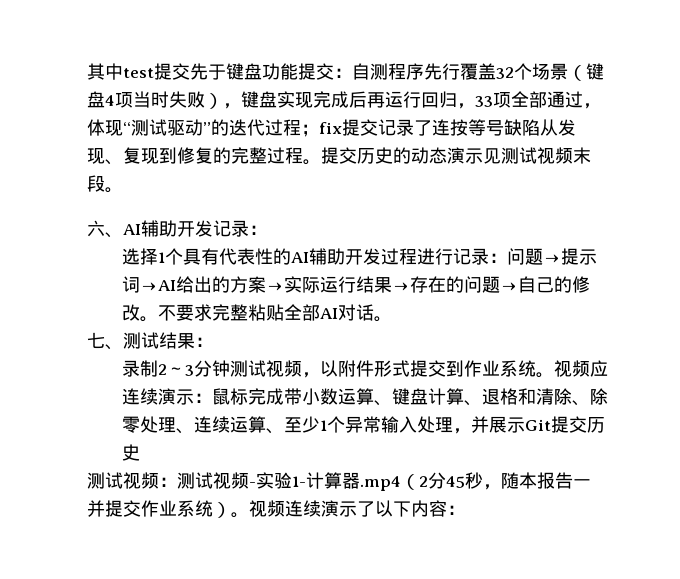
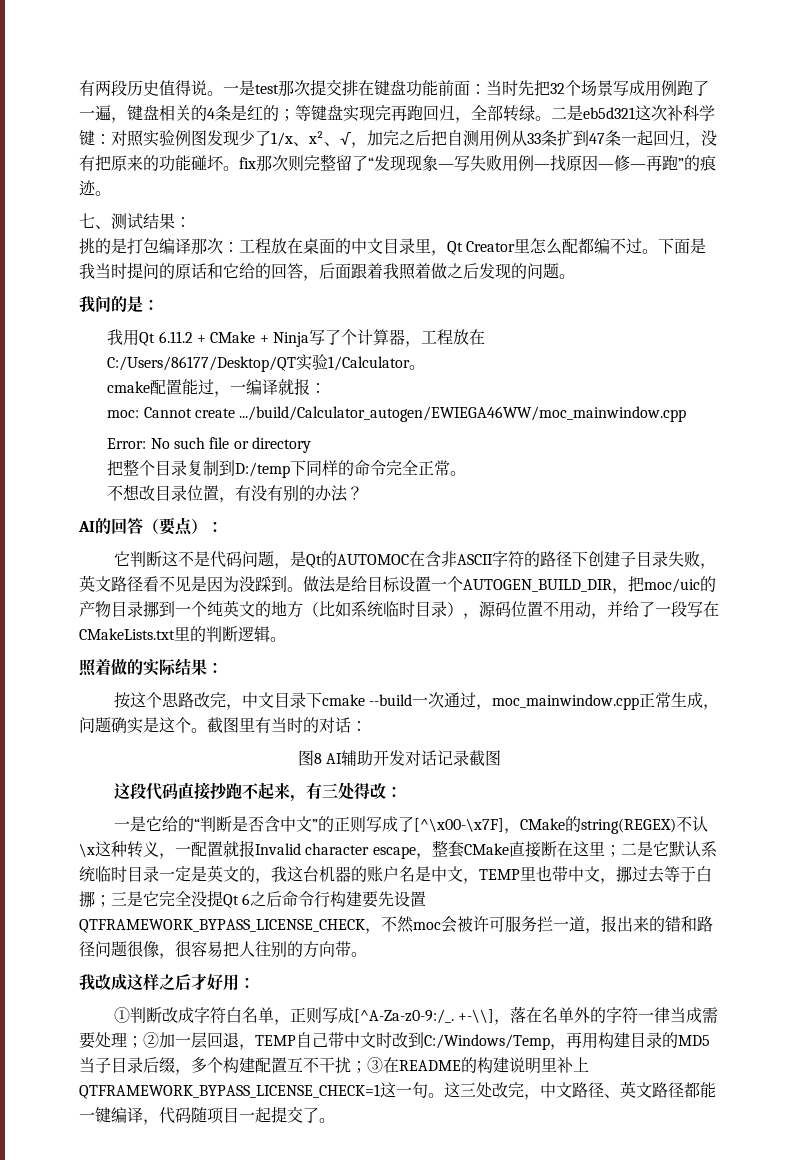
[87,63,604,81] [87,91,601,109] [87,119,576,137] [87,147,591,165] [87,175,123,193] [87,220,267,238] [121,248,597,265] [121,276,590,293] [121,304,392,322] [87,332,213,350] [121,360,608,378] [121,388,608,406] [121,416,605,434] [121,444,140,461] [87,472,591,491] [87,500,465,518] 其中test提交先于键盘功能提交：自测程序先行覆盖32个场景（键盘4项当时失败），键盘实现完成后再运行回归，33项全部通过，体现“测试驱动”的迭代过程；fix提交记录了连按等号缺陷从发现、复现到修复的完整过程。提交历史的动态演示见测试视频末段。 // 六、AI辅助开发记录： // 选择1个具有代表性的AI辅助开发过程进行记录：问题→提示词→AI给出的方案→实际运行结果→存在的问题→自己的修改。不要求完整粘贴全部AI对话。 // 七、测试结果： // 录制2～3分钟测试视频，以附件形式提交到作业系统。视频应连续演示：鼠标完成带小数运算、键盘计算、退格和清除、除零处理、连续运算、至少1个异常输入处理，并展示Git提交历史 // 测试视频：测试视频-实验1-计算器.mp4（2分45秒，随本报告一并提交作业系统）。视频连续演示了以下内容： -> [79,79,709,97] [79,105,715,123] [79,130,717,148] [79,154,716,172] [79,180,111,196] [79,213,191,229] [79,238,707,256] [79,262,575,281] [79,296,159,313] [107,329,485,347] [107,354,426,372] [107,378,327,397] [107,406,687,422] [107,437,311,453] [107,459,467,478] [107,484,364,503] [78,517,223,535] [113,551,716,569] [79,575,716,594] [79,600,719,619] [79,626,286,643] [79,658,223,677] [113,692,720,710] [79,717,367,734] [297,750,502,766] [113,782,402,802] [113,816,708,834] [79,840,717,859] [79,865,712,884] [79,890,427,908] [79,915,713,934] [79,941,367,959] [79,973,255,991] [113,1006,719,1025] [79,1032,710,1050] [79,1057,589,1075] [79,1081,716,1100] [79,1106,335,1125] 有两段历史值得说。一是test那次提交排在键盘功能前面：当时先把32个场景写成用例跑了一遍，键盘相关的4条是红的；等键盘实现完再跑回归，全部转绿。二是eb5d321这次补科学键：对照实验例图发现少了1/x、x²、√，加完之后把自测用例从33条扩到47条一起回归，没有把原来的功能碰坏。fix那次则完整留了“发现现象—写失败用例—找原因—修—再跑”的痕迹。 // 七、测试结果： // 挑的是打包编译那次：工程放在桌面的中文目录里，Qt Creator里怎么配都编不过。下面是我当时提问的原话和它给的回答，后面跟着我照着做之后发现的问题。 // 我问的是： // 我用Qt 6.11.2 + CMake + Ninja写了个计算器，工程放在 // C:/Users/86177/Desktop/QT实验1/Calculator。 // cmake配置能过，一编译就报： // moc: Cannot create .../build/Calculator_autogen/EWIEGA46WW/moc_mainwindow.cpp // Error: No such file or directory // 把整个目录复制到D:/temp下同样的命令完全正常。 // 不想改目录位置，有没有别的办法？ // AI的回答（要点）： // 它判断这不是代码问题，是Qt的AUTOMOC在含非ASCII字符的路径下创建子目录失败，英文路径看不见是因为没踩到。做法是给目标设置一个AUTOGEN_BUILD_DIR，把moc/uic的产物目录挪到一个纯英文的地方（比如系统临时目录），源码位置不用动，并给了一段写在CMakeLists.txt里的判断逻辑。 // 照着做的实际结果： // 按这个思路改完，中文目录下cmake --build一次通过，moc_mainwindow.cpp正常生成，问题确实是这个。截图里有当时的对话： // 图8 AI辅助开发对话记录截图 // 这段代码直接抄跑不起来，有三处得改： // 一是它给的“判断是否含中文”的正则写成了[^\x00-\x7F]，CMake的string(REGEX)不认\x这种转义，一配置就报Invalid character escape，整套CMake直接断在这里；二是它默认系统临时目录一定是英文的，我这台机器的账户名是中文，TEMP里也带中文，挪过去等于白挪；三是它完全没提Qt 6之后命令行构建要先设置QTFRAMEWORK_BYPASS_LICENSE_CHECK，不然moc会被许可服务拦一道，报出来的错和路径问题很像，很容易把人往别的方向带。 // 我改成这样之后才好用： // ①判断改成字符白名单，正则写成[^A-Za-z0-9:/_. +-\\]，落在名单外的字符一律当成需要处理；②加一层回退，TEMP自己带中文时改到C:/Windows/Temp，再用构建目录的MD5当子目录后缀，多个构建配置互不干扰；③在README的构建说明里补上QTFRAMEWORK_BYPASS_LICENSE_CHECK=1这一句。这三处改完，中文路径、英文路径都能一键编译，代码随项目一起提交了。

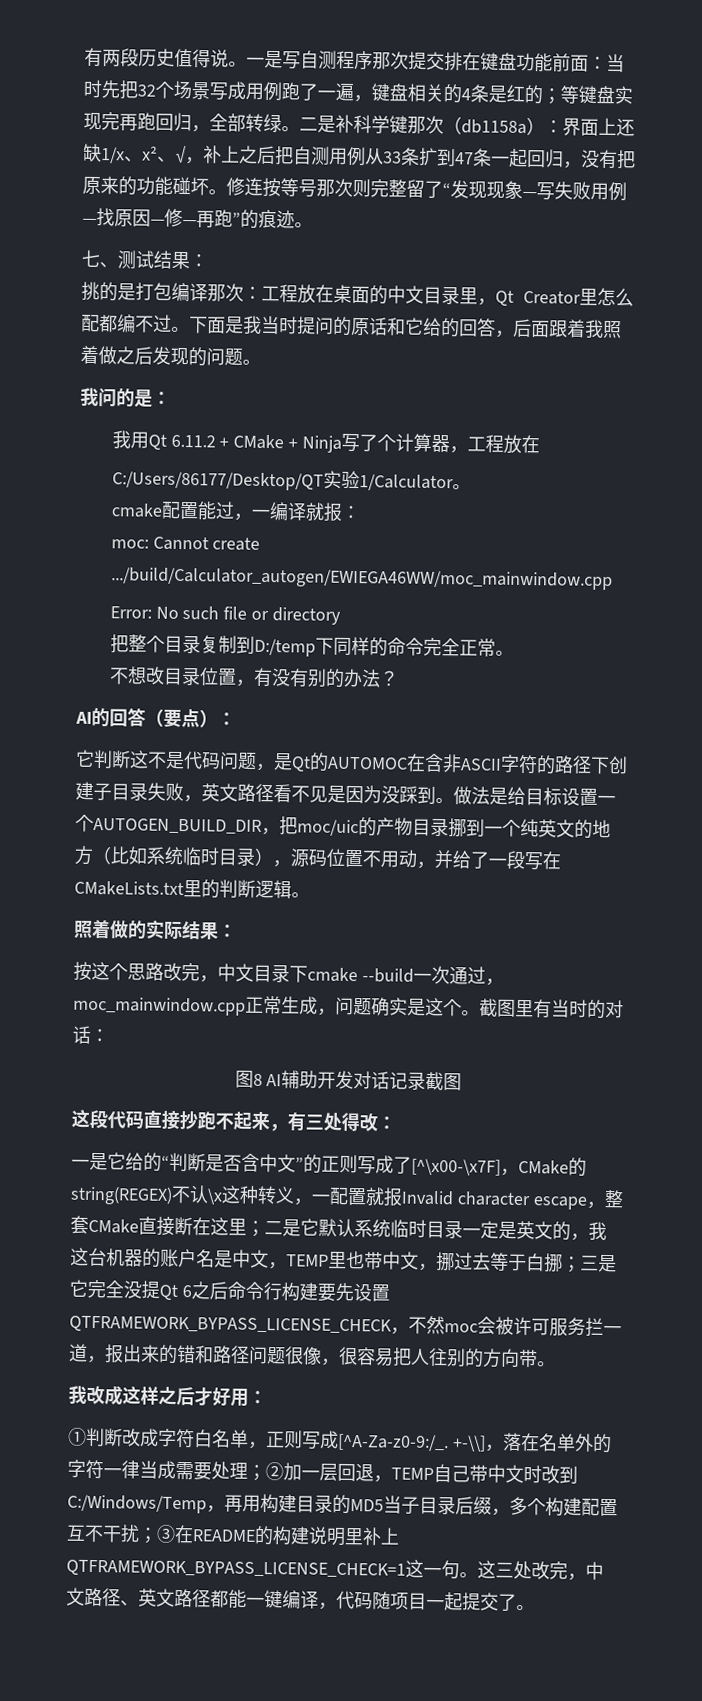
[255,84,279,94] test -> [282,50,373,71] 写自测程序
[583,105,715,121] [79,130,271,147] eb5d321这次补科学键：对照实验例图发现少了 -> [335,114,635,137] [83,143,102,163] 补科学键那次（db1158a）：界面上还缺
[367,130,399,146] 加完 -> [203,145,240,164] 补上
[239,157,256,169] fix -> [226,177,317,198] 修连按等号

